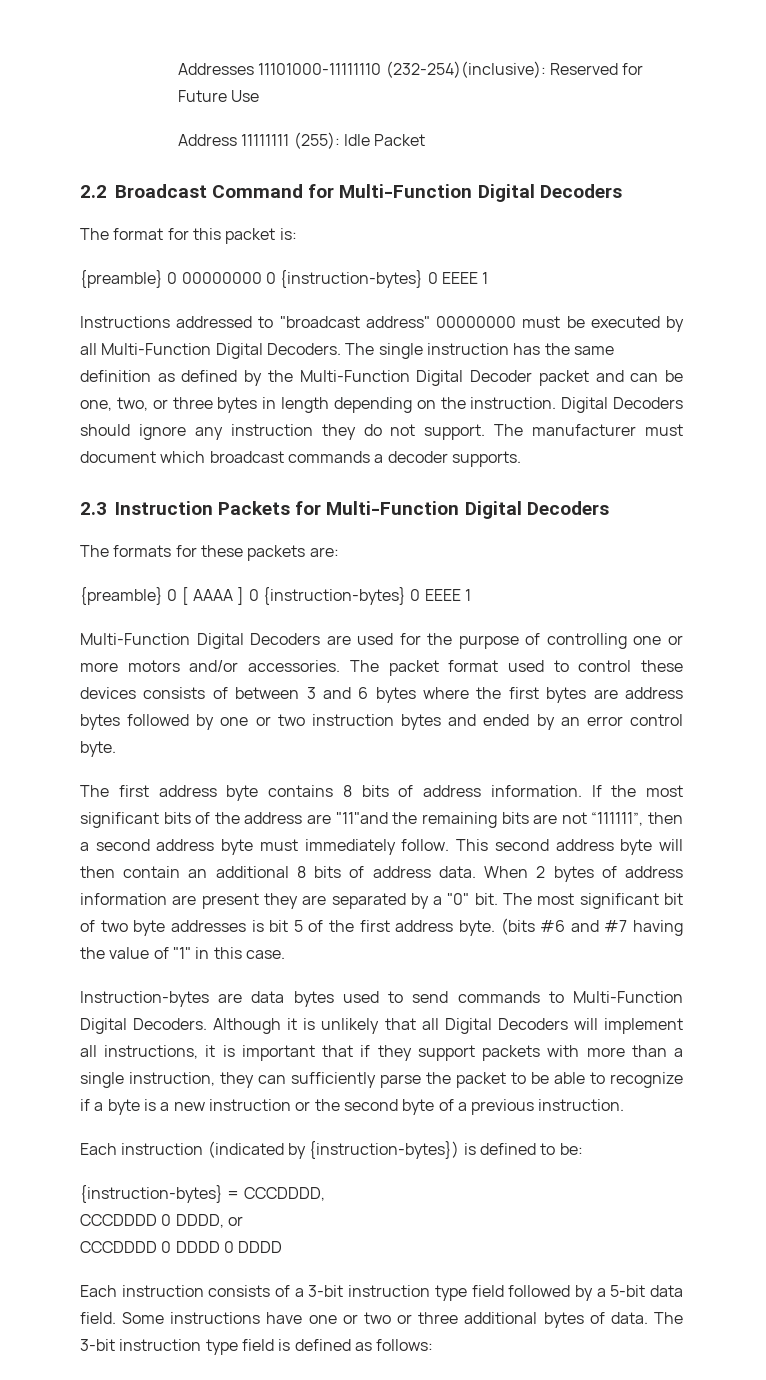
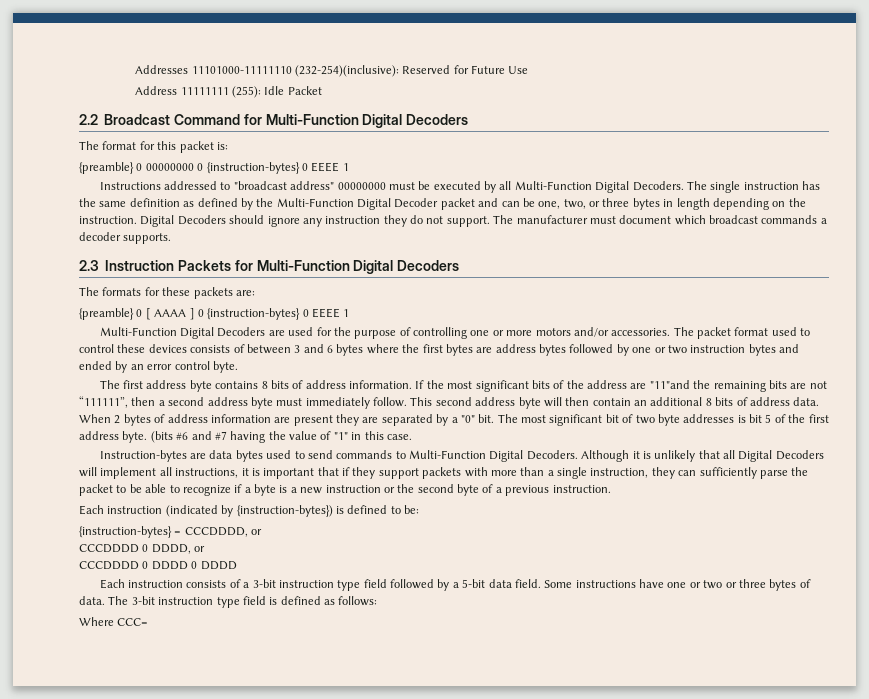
(325, 1194) none -> [251,529,263,535] or
[464,1312,538,1324] additional -> (766, 583) none
(434, 1345) none -> [79,617,149,626] // Where CCC=

